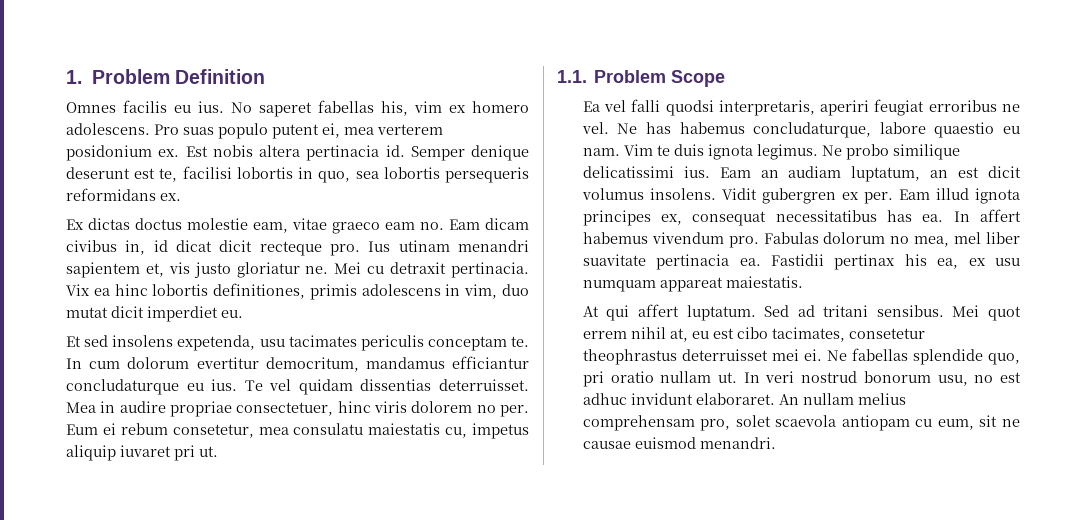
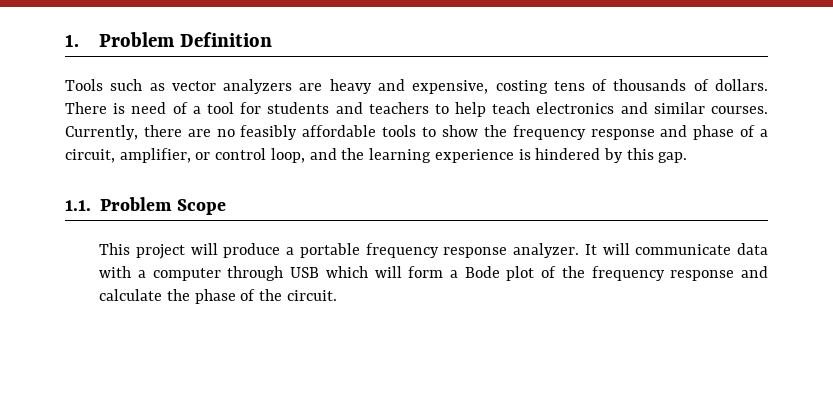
[66,100,529,117] [66,123,443,139] [66,145,529,161] [66,166,529,183] [66,188,181,201] [66,218,529,234] [66,240,529,256] [66,262,530,278] [66,283,529,300] [66,306,243,322] [66,335,529,351] [66,356,529,372] [66,379,529,395] [66,401,529,417] [66,423,529,439] [66,445,218,461] [557,70,726,87] [582,99,1020,116] [581,122,1020,138] [582,144,960,160] [582,166,1021,182] [581,188,1020,204] [582,209,1021,226] [582,232,1020,248] [582,254,1020,270] [582,276,803,292] [582,304,1021,321] [582,327,925,342] [582,348,1020,365] [582,371,1021,387] [582,393,906,405] [582,415,1020,431] [582,437,776,449] Omnes facilis eu ius. No saperet fabellas his, vim ex homero adolescens. Pro suas populo putent ei, mea verterem posidonium ex. Est nobis altera pertinacia id. Semper denique deserunt est te, facilisi lobortis in quo, sea lobortis persequeris reformidans ex. // Ex dictas doctus molestie eam, vitae graeco eam no. Eam dicam civibus in, id dicat dicit recteque pro. Ius utinam menandri sapientem et, vis justo gloriatur ne. Mei cu detraxit pertinacia. Vix ea hinc lobortis definitiones, primis adolescens in vim, duo mutat dicit imperdiet eu. // Et sed insolens expetenda, usu tacimates periculis conceptam te. In cum dolorum evertitur democritum, mandamus efficiantur concludaturque eu ius. Te vel quidam dissentias deterruisset. Mea in audire propriae consectetuer, hinc viris dolorem no per. Eum ei rebum consetetur, mea consulatu maiestatis cu, impetus aliquip iuvaret pri ut. // 1.1. Problem Scope // Ea vel falli quodsi interpretaris, aperiri feugiat erroribus ne vel. Ne has habemus concludaturque, labore quaestio eu nam. Vim te duis ignota legimus. Ne probo similique delicatissimi ius. Eam an audiam luptatum, an est dicit volumus insolens. Vidit gubergren ex per. Eam illud ignota principes ex, consequat necessitatibus has ea. In affert habemus vivendum pro. Fabulas dolorum no mea, mel liber suavitate pertinacia ea. Fastidii pertinax his ea, ex usu numquam appareat maiestatis. // At qui affert luptatum. Sed ad tritani sensibus. Mei quot errem nihil at, eu est cibo tacimates, consetetur theophrastus deterruisset mei ei. Ne fabellas splendide quo, pri oratio nullam ut. In veri nostrud bonorum usu, no est adhuc invidunt elaboraret. An nullam melius comprehensam pro, solet scaevola antiopam cu eum, sit ne causae euismod menandri. -> [65,79,769,94] [65,102,768,117] [65,125,769,140] [65,148,688,163] [65,197,227,215] [99,243,769,259] [99,266,769,281] [99,289,337,304] Tools such as vector analyzers are heavy and expensive, costing tens of thousands of dollars. There is need of a tool for students and teachers to help teach electronics and similar courses. Currently, there are no feasibly affordable tools to show the frequency response and phase of a circuit, amplifier, or control loop, and the learning experience is hindered by this gap. // 1.1. Problem Scope // This project will produce a portable frequency response analyzer. It will communicate data with a computer through USB which will form a Bode plot of the frequency response and calculate the phase of the circuit.

